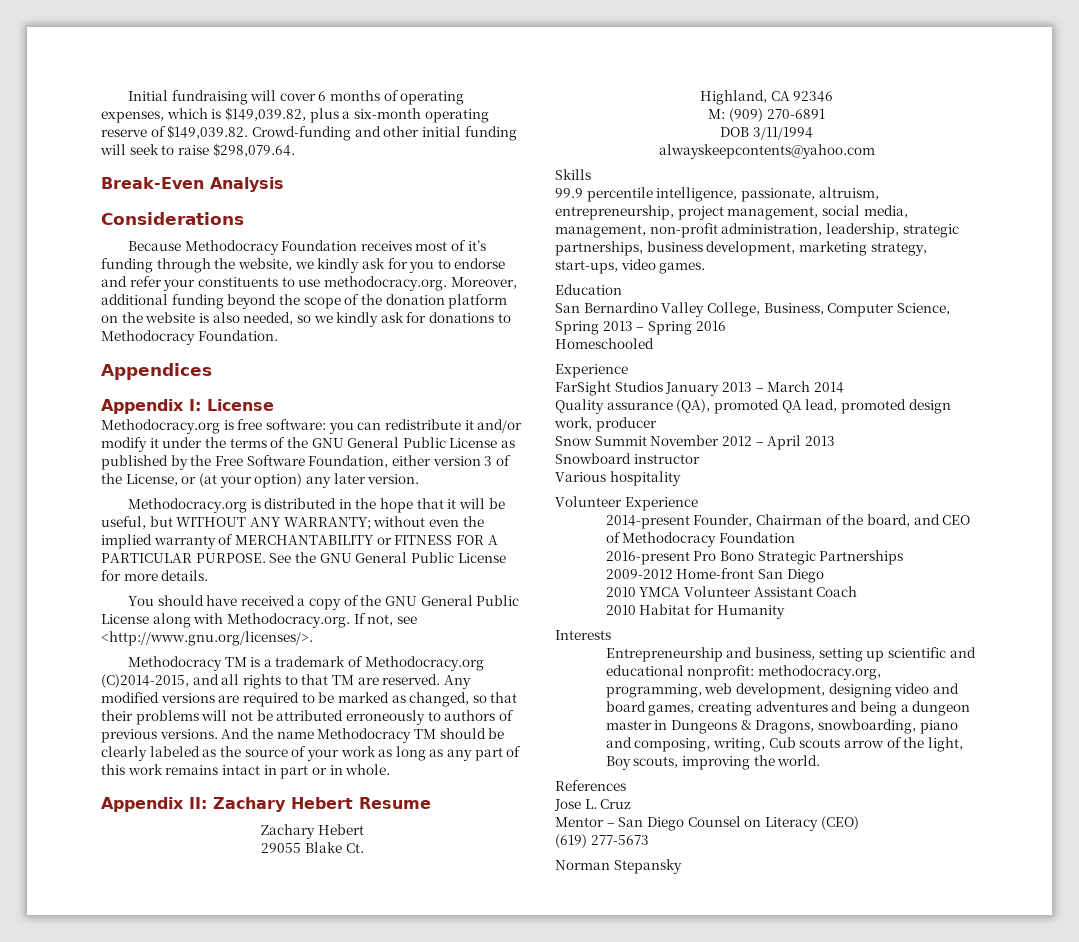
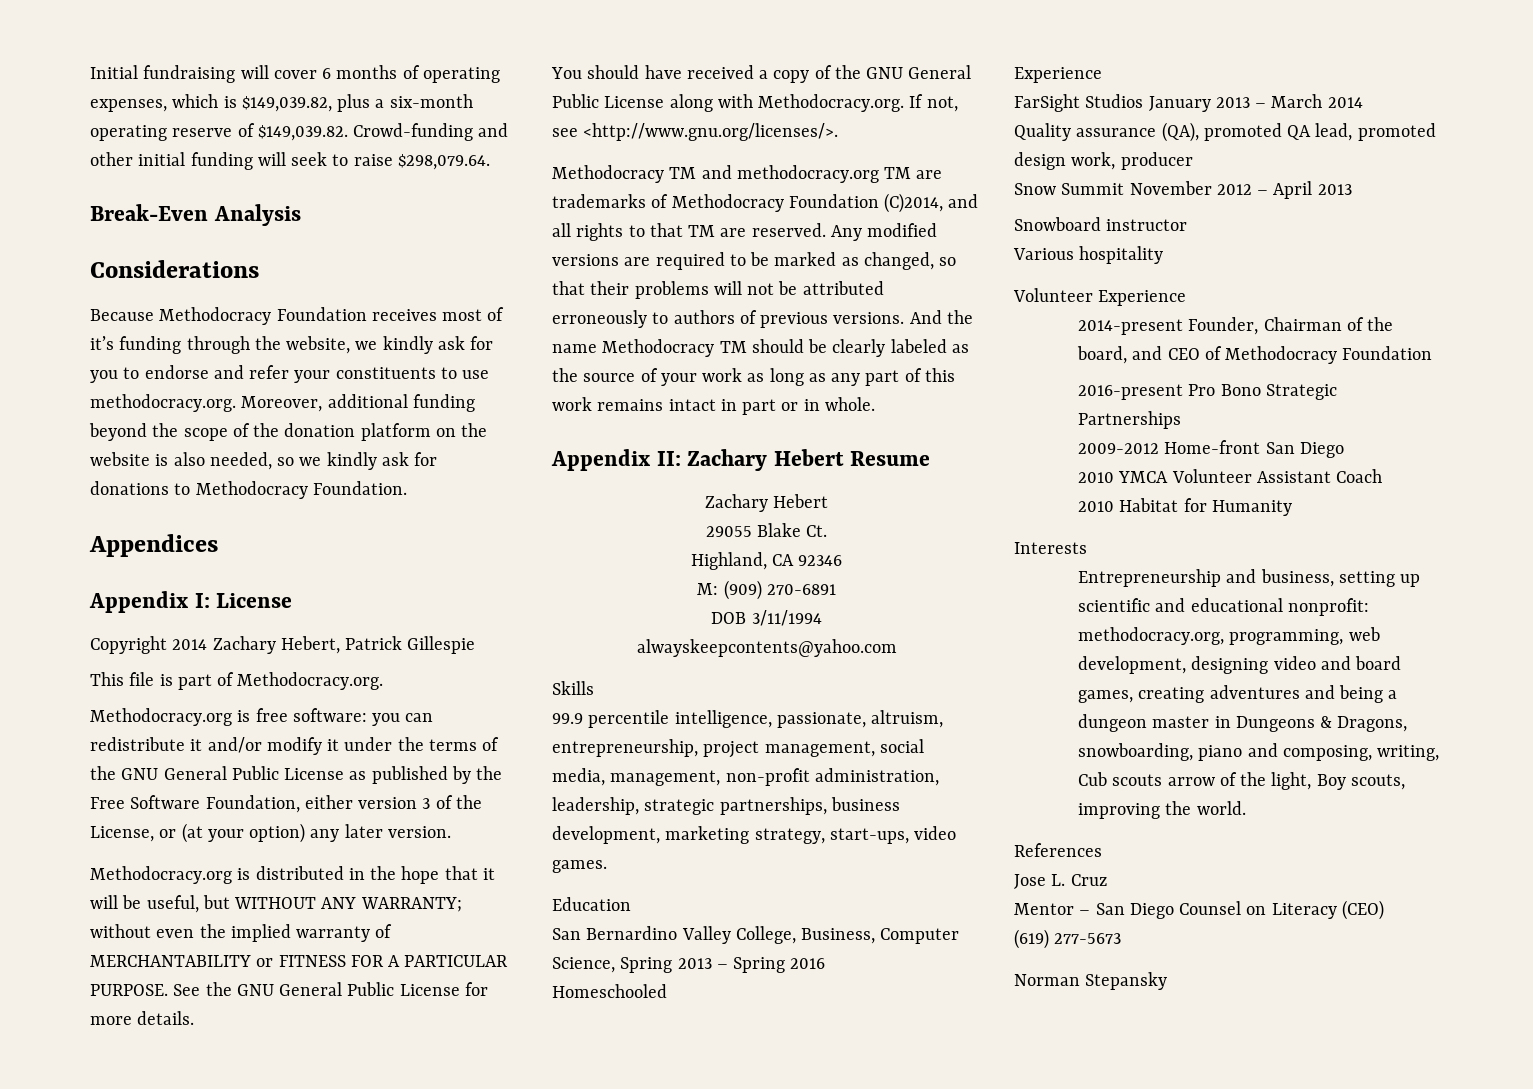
(274, 405) none -> [90,636,476,654] [90,672,384,690] // Copyright 2014 Zachary Hebert, Patrick Gillespie // This file is part of Methodocracy.org.
[250,656,484,671] [101,674,189,688] is a trademark of Methodocracy.org (C)2014-2015, -> [701,165,943,183] [552,193,944,213] and methodocracy.org TM are trademarks of Methodocracy Foundation (C)2014,

